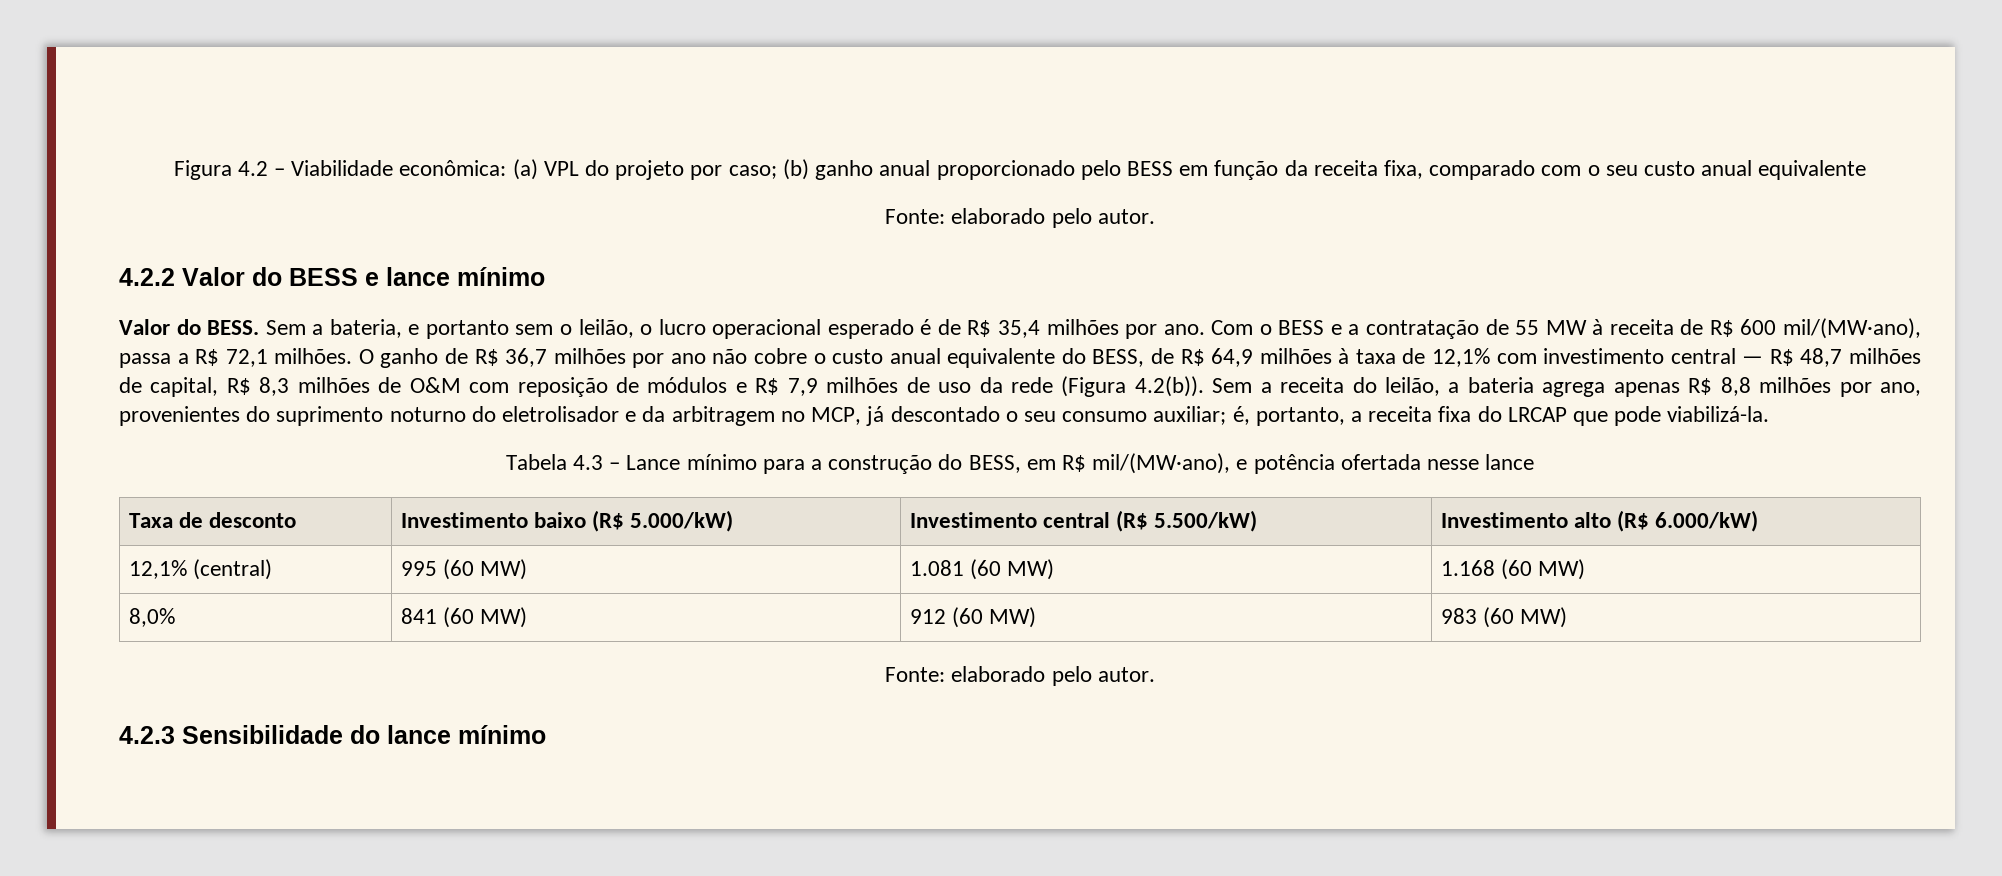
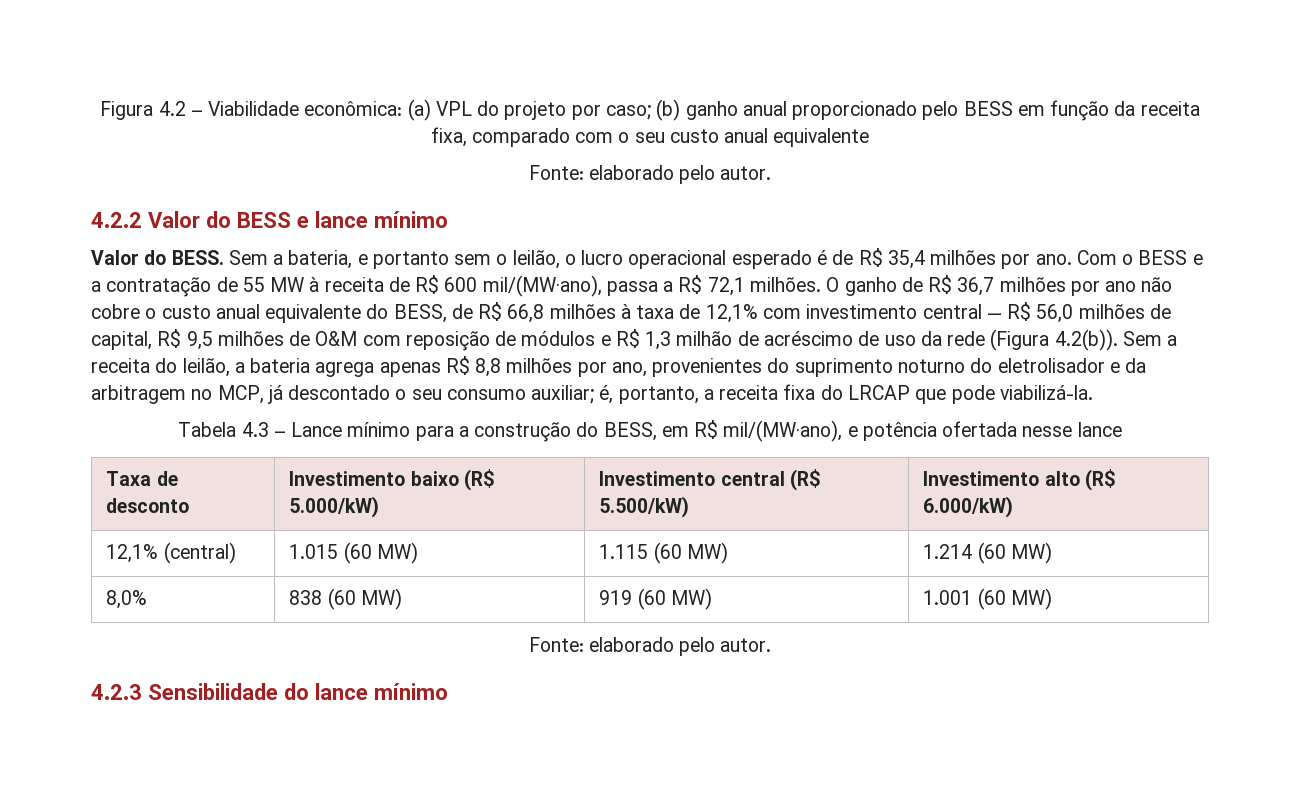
[1211,348,1254,367] 64,9 -> [507,304,545,323] 66,8
[1800,348,1843,367] 48,7 -> [1036,304,1074,323] 56,0
[259,377,290,396] 8,3 -> [186,331,213,350] 9,5
[787,377,899,396] 7,9 milhões -> [645,331,853,350] 1,3 milhão de acréscimo
[400,559,528,580] [909,559,1055,580] [1440,560,1495,576] 995 (60 MW) | 1.081 (60 MW) | 1.168 -> [289,542,418,564] [599,542,728,564] [923,544,973,559] 1.015 (60 MW) | 1.115 (60 MW) | 1.214
[400,607,528,628] [909,607,1037,628] [1440,608,1477,624] 841 (60 MW) | 912 (60 MW) | 983 -> [289,588,402,610] [599,588,712,610] [923,590,973,605] 838 (60 MW) | 919 (60 MW) | 1.001

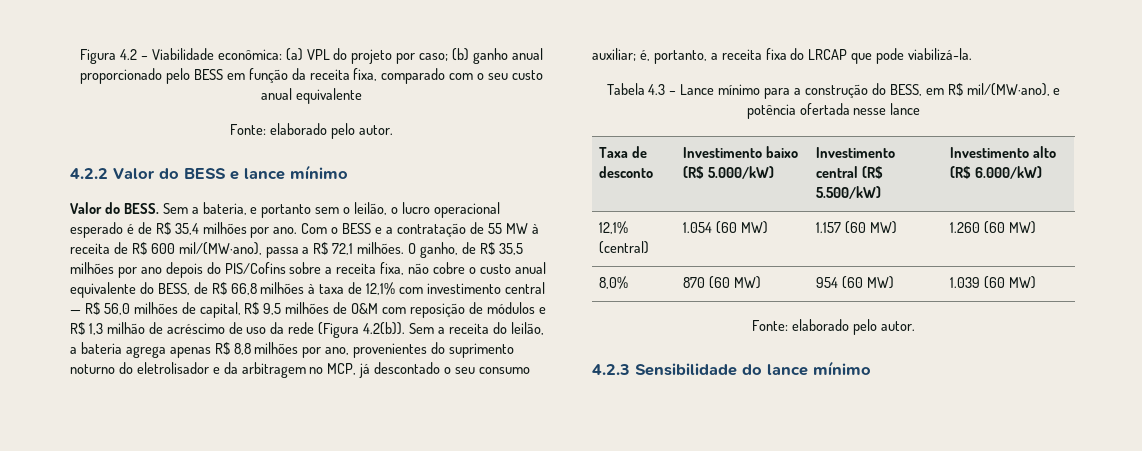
[844,275,995,296] ganho de R$ 36,7 -> [420,242,523,258] ganho, de R$ 35,5
(1137, 286) none -> [165,262,405,278] depois do PIS/Cofins sobre a receita fixa,
[289,542,418,564] [599,542,728,564] [923,544,973,559] 1.015 (60 MW) | 1.115 (60 MW) | 1.214 -> [683,221,769,234] [816,221,898,234] [950,222,981,233] 1.054 (60 MW) | 1.157 (60 MW) | 1.260
[289,588,402,610] [599,588,712,610] [923,590,973,605] 838 (60 MW) | 919 (60 MW) | 1.001 -> [683,276,762,289] [816,276,895,289] [950,277,981,288] 870 (60 MW) | 954 (60 MW) | 1.039

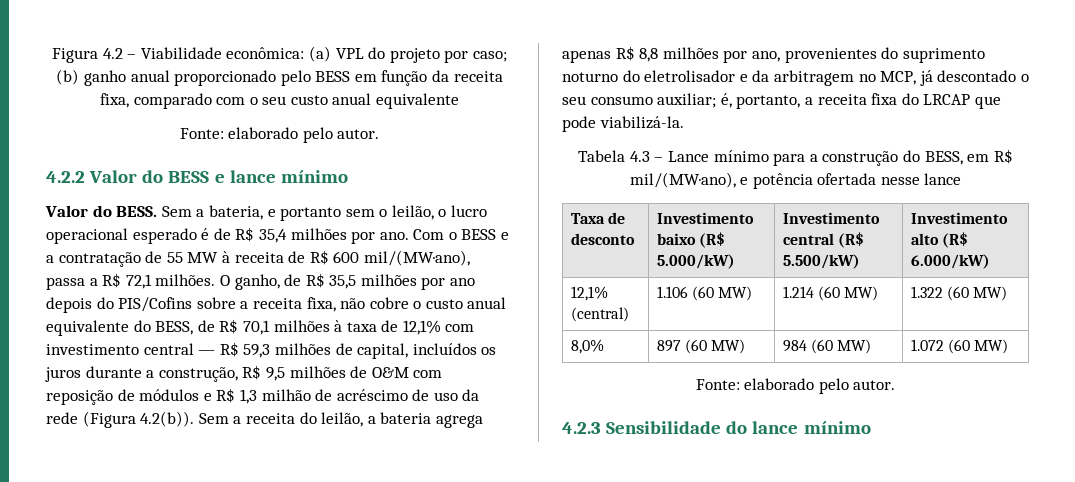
[230,283,257,295] 66,8 -> [242,320,270,335] 70,1
[103,303,130,315] 56,0 -> [243,344,271,358] 59,3
(241, 310) none -> [412,343,497,355] [45,366,238,382] incluídos os juros durante a construção,
[683,221,769,234] [816,221,898,234] [950,222,981,233] 1.054 (60 MW) | 1.157 (60 MW) | 1.260 -> [656,286,753,301] [782,286,879,301] [910,286,943,298] 1.106 (60 MW) | 1.214 (60 MW) | 1.322
[683,276,762,289] [816,276,895,289] [950,277,981,288] 870 (60 MW) | 954 (60 MW) | 1.039 -> [656,339,746,354] [782,339,872,354] [910,339,944,351] 897 (60 MW) | 984 (60 MW) | 1.072

